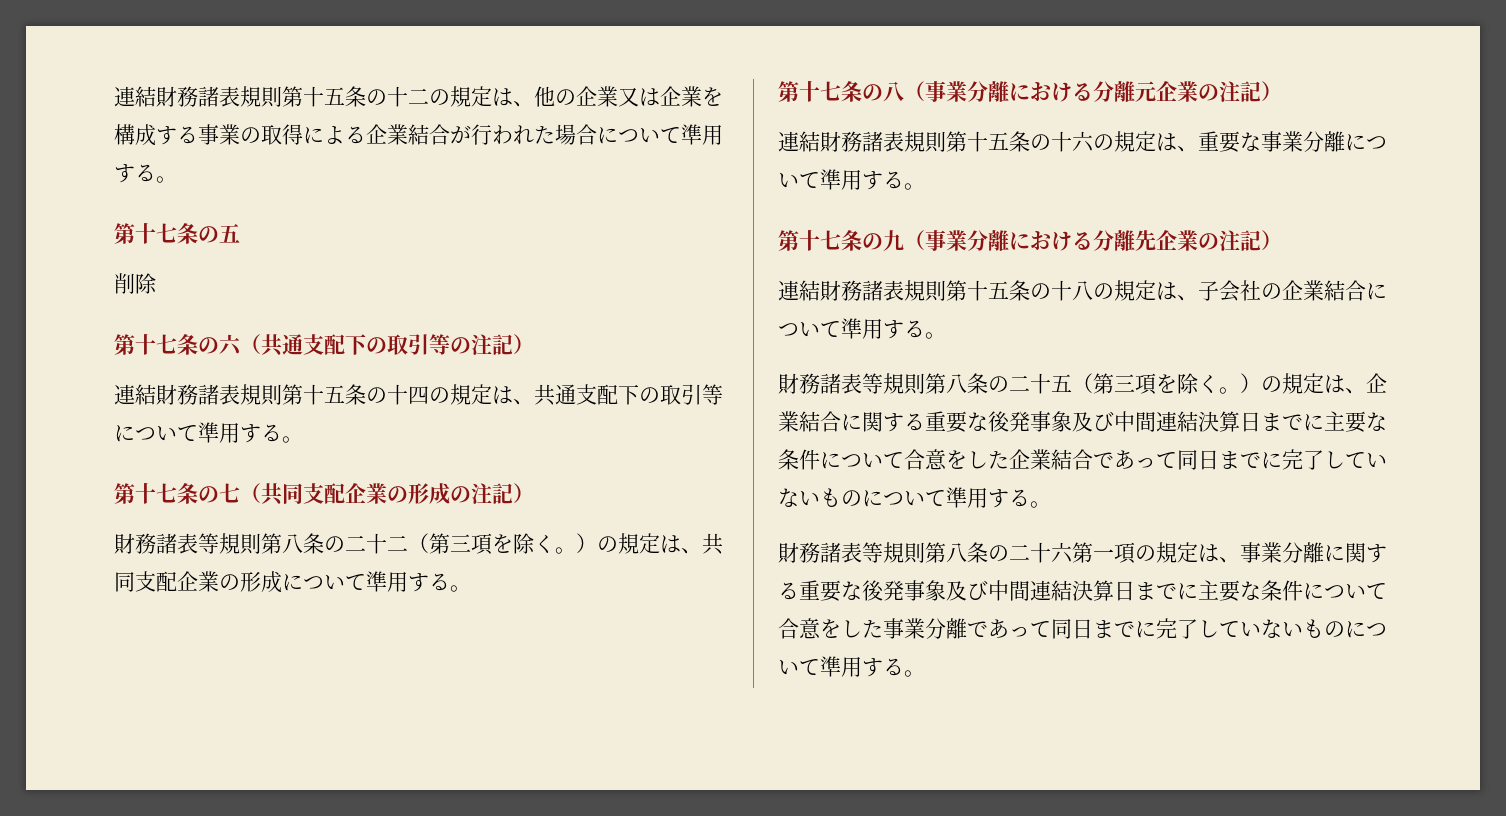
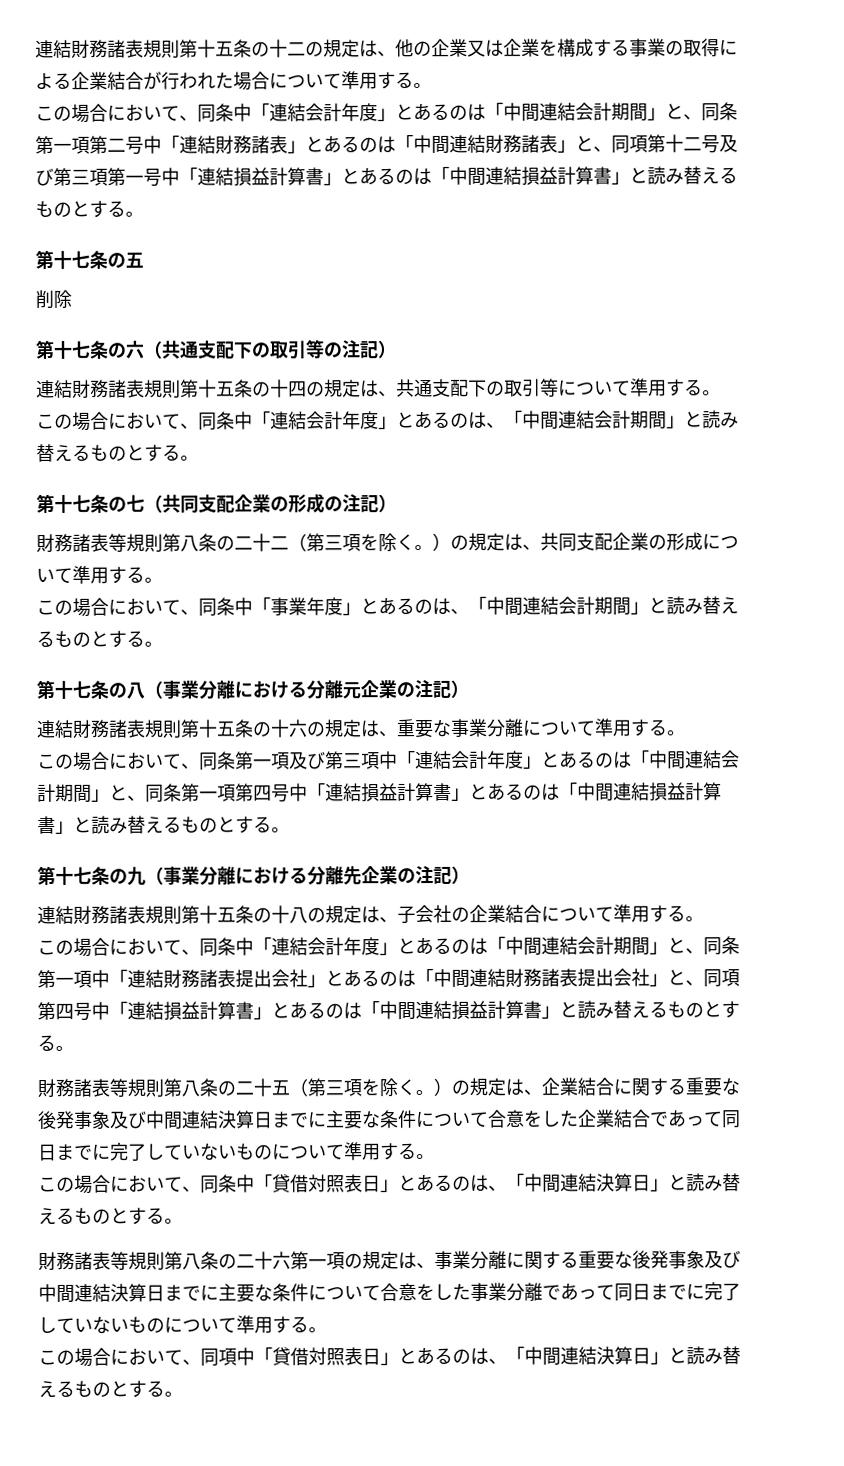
(177, 179) none -> [35,102,738,123] [35,134,738,155] [35,166,738,187] [35,200,144,218] // この場合において、同条中「連結会計年度」とあるのは「中間連結会計期間」と、同条第一項第二号中「連結財務諸表」とあるのは「中間連結財務諸表」と、同項第十二号及び第三項第一号中「連結損益計算書」とあるのは「中間連結損益計算書」と読み替えるものとする。
(303, 439) none -> [36,410,739,431] [36,443,199,463] // この場合において、同条中「連結会計年度」とあるのは、「中間連結会計期間」と読み替えるものとする。
(471, 588) none -> [36,596,739,617] [36,630,163,648] // この場合において、同条中「事業年度」とあるのは、「中間連結会計期間」と読み替えるものとする。
(925, 186) none -> [37,750,740,771] [37,782,722,803] [37,815,290,835] // この場合において、同条第一項及び第三項中「連結会計年度」とあるのは「中間連結会計期間」と、同条第一項第四号中「連結損益計算書」とあるのは「中間連結損益計算書」と読み替えるものとする。
(946, 335) none -> [37,936,740,957] [37,968,740,989] [37,1000,740,1021] [37,1034,74,1052] // この場合において、同条中「連結会計年度」とあるのは「中間連結会計期間」と、同条第一項中「連結財務諸表提出会社」とあるのは「中間連結財務諸表提出会社」と、同項第四号中「連結損益計算書」とあるのは「中間連結損益計算書」と読み替えるものとする。
(1051, 504) none -> [38,1173,741,1194] [38,1207,183,1226] // この場合において、同条中「貸借対照表日」とあるのは、「中間連結決算日」と読み替えるものとする。
(925, 673) none -> [38,1346,741,1367] [38,1380,183,1399] // この場合において、同項中「貸借対照表日」とあるのは、「中間連結決算日」と読み替えるものとする。

